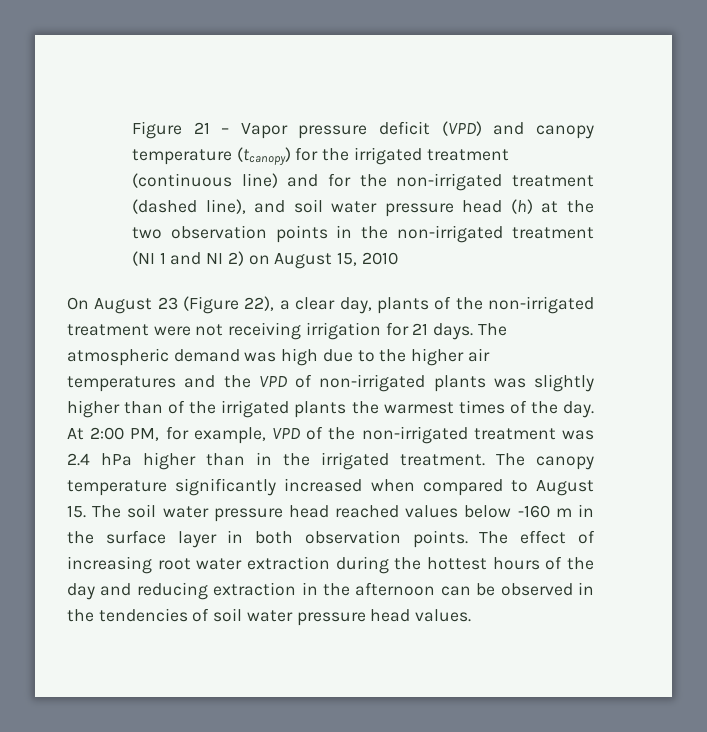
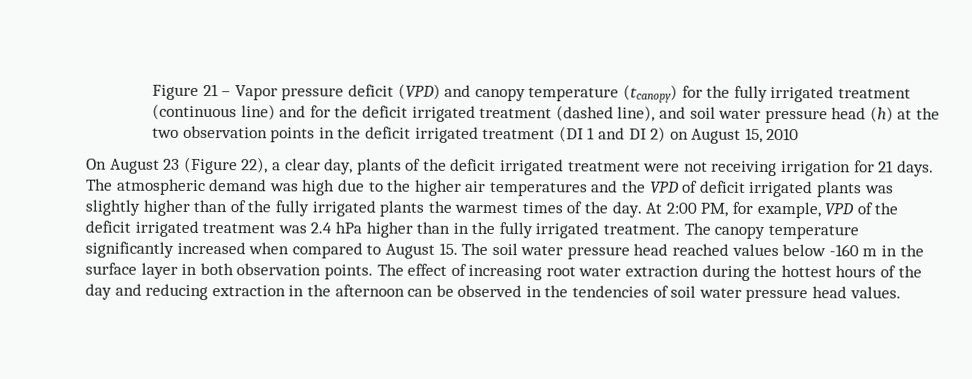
(350, 154) none -> [733,85,768,102] fully
[396,173,503,191] non-irrigated -> [361,105,476,122] deficit irrigated
[397,225,594,243] [131,251,155,266] non-irrigated treatment (NI -> [364,126,584,143] deficit irrigated treatment (DI
[206,253,224,264] NI -> [628,128,647,140] DI
[488,296,594,314] non-irrigated -> [450,158,565,176] deficit irrigated
[319,374,426,392] non-irrigated -> [698,180,814,198] deficit irrigated
(217, 407) none -> [274,200,309,217] fully
[361,426,468,444] non-irrigated -> [85,220,199,237] deficit irrigated
(310, 459) none -> [498,222,533,239] fully

